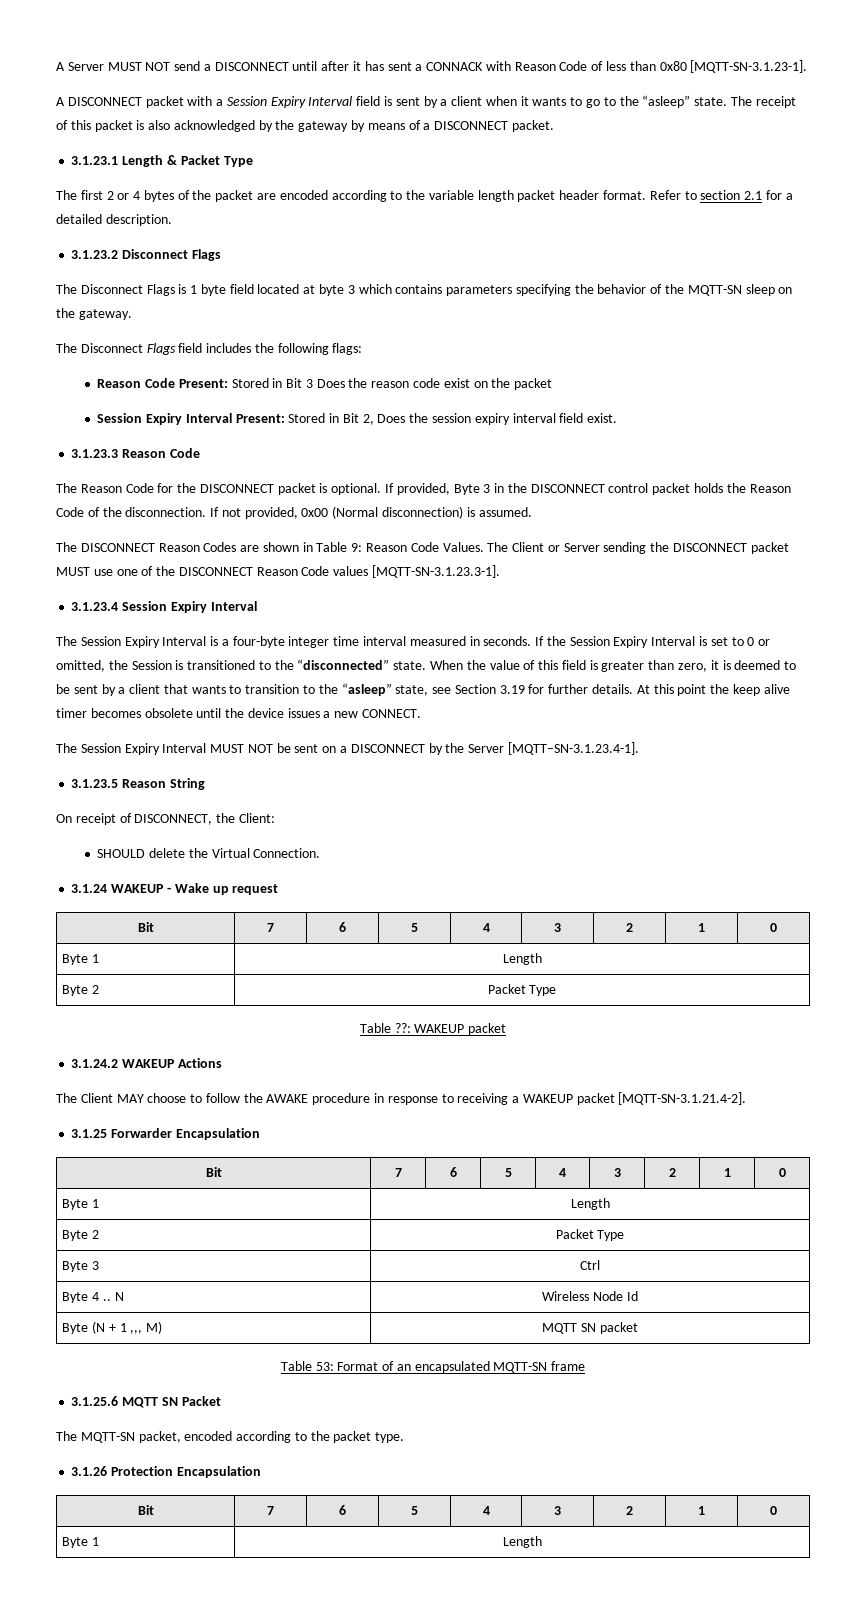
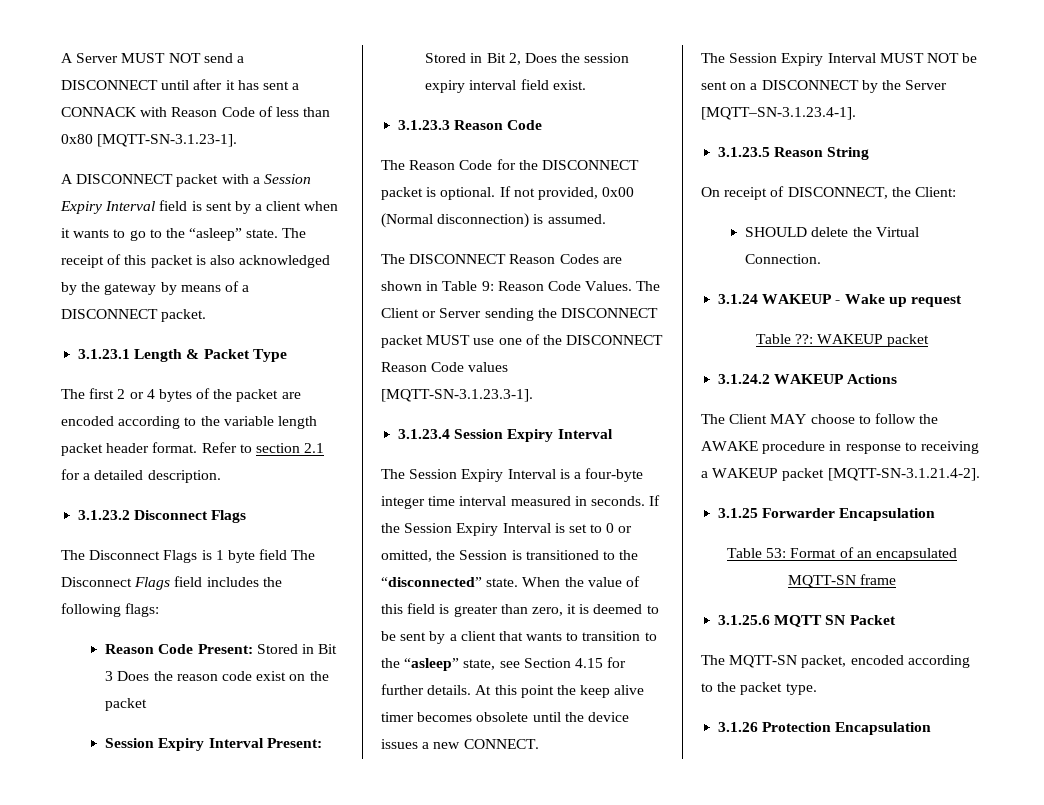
[257,284,793,296] [56,308,132,320] located at byte 3 which contains parameters specifying the behavior of the MQTT-SN sleep on the gateway. // -> (288, 554) none
[396,483,791,495] [56,507,220,517] provided, Byte 3 in the DISCONNECT control packet holds the Reason Code of the disconnection. If -> (511, 191) none
[499,685,525,694] 3.19 -> [574,658,603,668] 4.15
[137,922,154,932] [267,923,274,932] [339,922,346,932] [411,923,418,932] [482,923,490,932] [554,923,561,932] [626,923,633,932] [698,923,705,932] [770,923,777,932] [62,954,100,965] [502,953,542,965] [62,985,100,996] [487,984,557,996] // Bit | 7 | 6 | 5 | 4 | 3 | 2 | 1 | 0 // Byte 1 | Length // Byte 2 | Packet Type -> (962, 301) none
[205,1167,222,1177] [394,1168,402,1177] [449,1167,457,1177] [504,1168,512,1177] [559,1168,566,1177] [613,1168,621,1177] [668,1168,676,1177] [723,1168,731,1177] [778,1168,786,1177] [62,1199,100,1210] [570,1198,610,1210] [62,1230,100,1241] [555,1229,625,1241] [62,1261,100,1272] [580,1260,600,1270] [62,1292,124,1303] [542,1291,638,1301] [62,1321,163,1334] [542,1322,638,1334] // Bit | 7 | 6 | 5 | 4 | 3 | 2 | 1 | 0 // Byte 1 | Length // Byte 2 | Packet Type // Byte 3 | Ctrl // Byte 4 .. N | Wireless Node Id // Byte (N + 1 ,,, M) | MQTT SN packet -> (936, 514) none
[137,1505,154,1515] [267,1506,274,1515] [339,1505,346,1515] [411,1506,418,1515] [482,1506,490,1515] [554,1506,561,1515] [626,1506,633,1515] [698,1506,705,1515] [770,1506,777,1515] [62,1537,100,1548] [502,1536,542,1548] // Bit | 7 | 6 | 5 | 4 | 3 | 2 | 1 | 0 // Byte 1 | Length -> (932, 728) none

